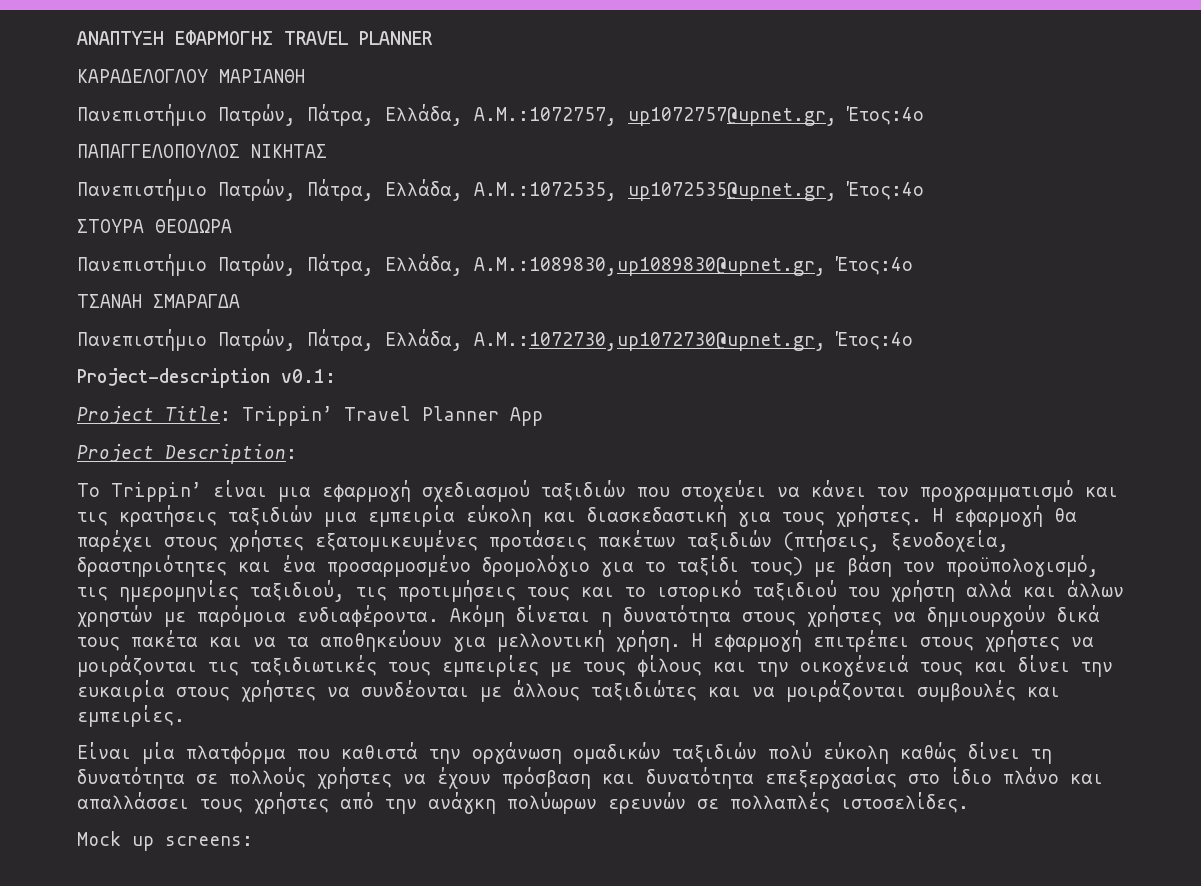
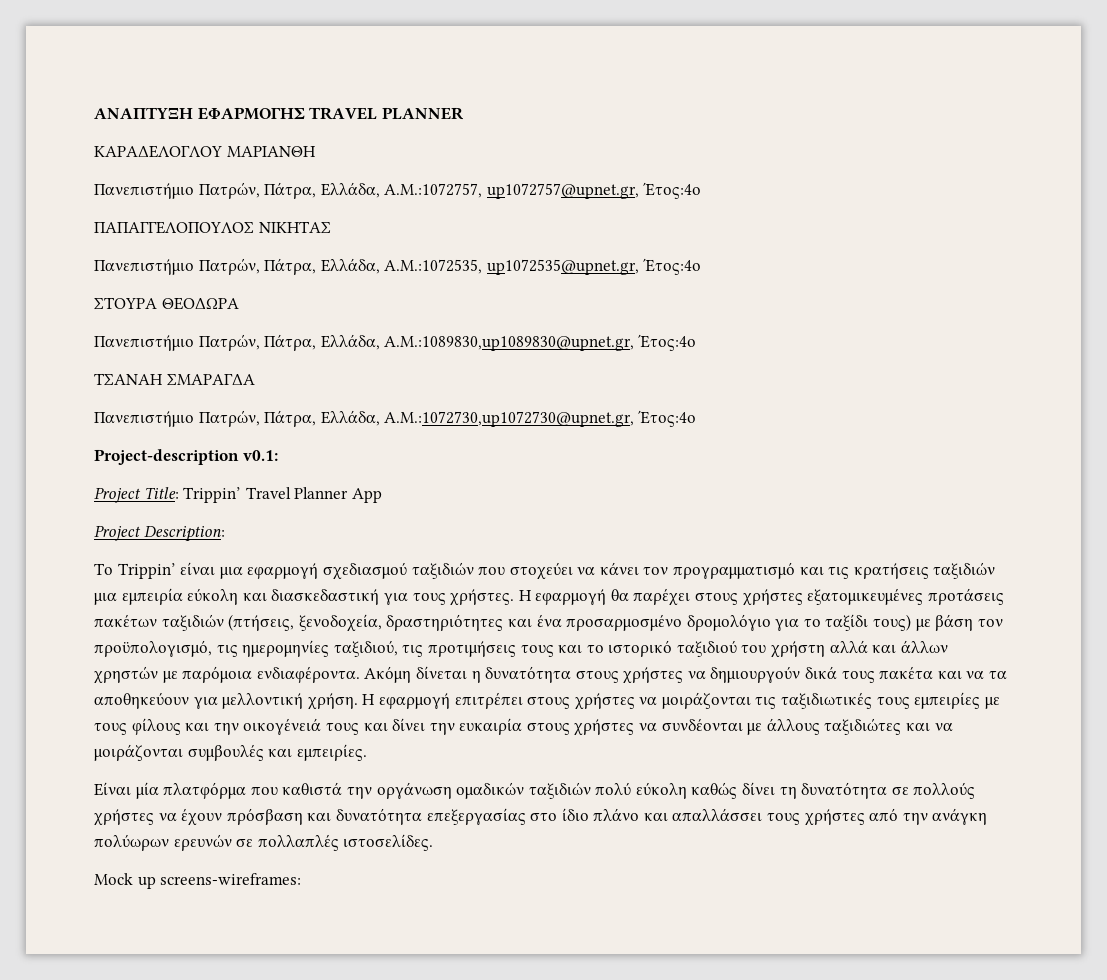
[165,836,253,846] screens: -> [160,873,302,885] screens-wireframes:

